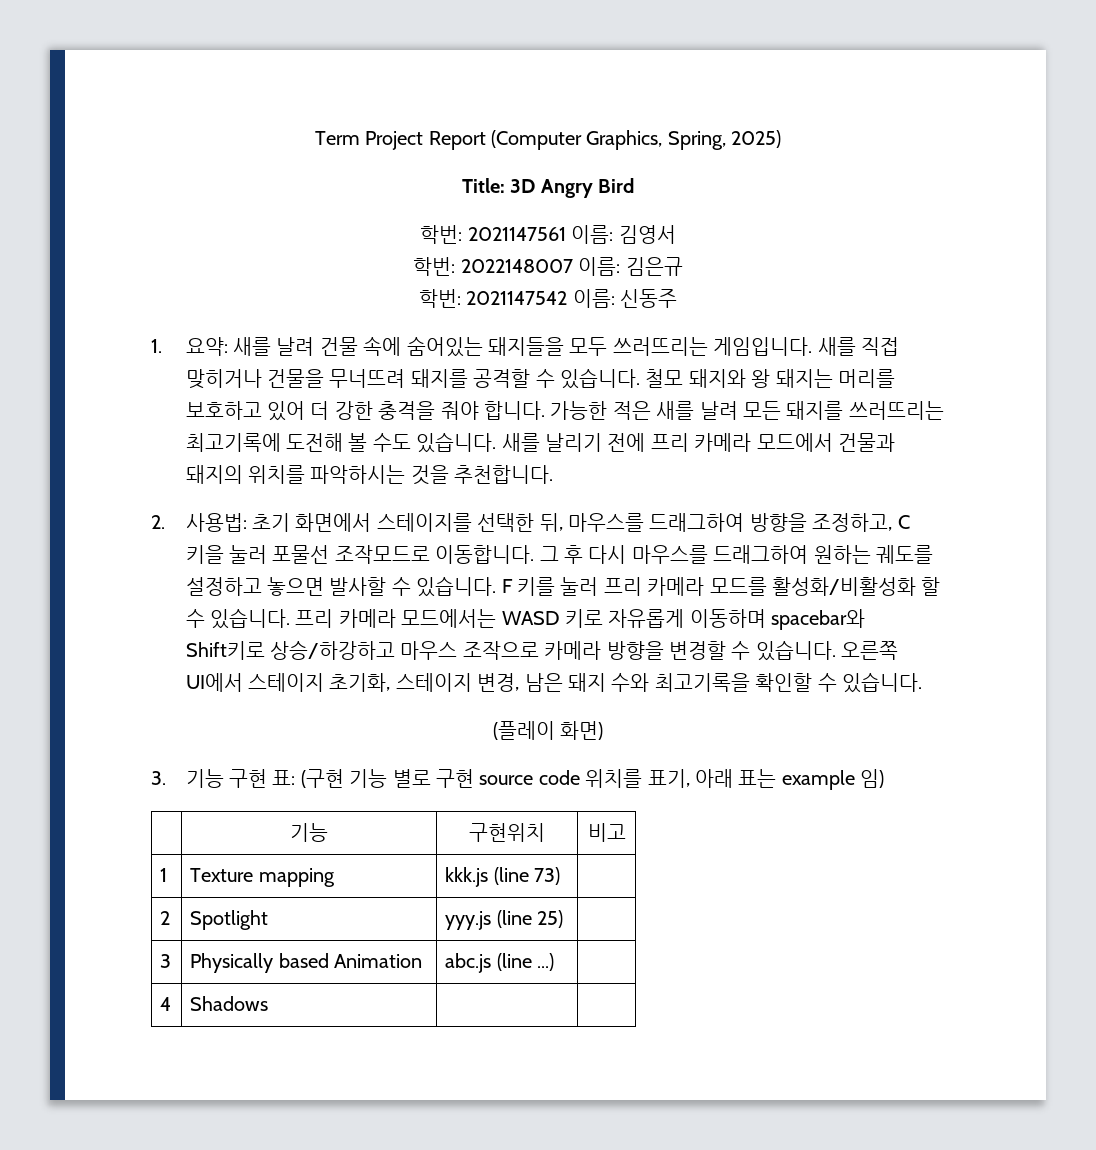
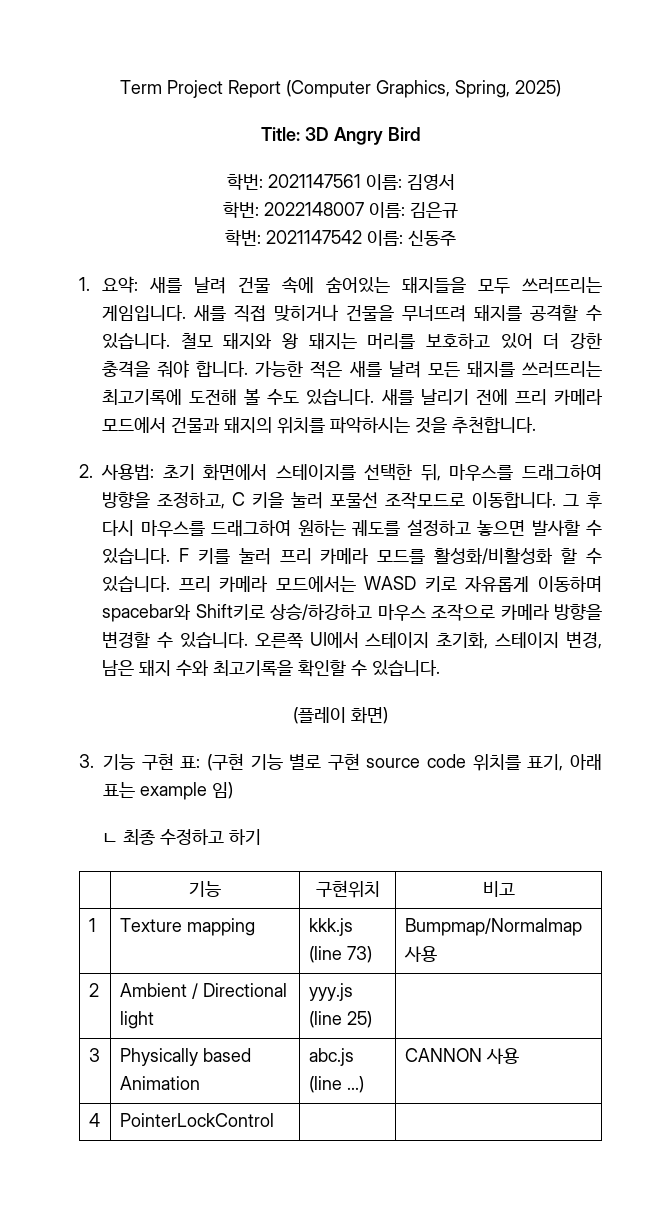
(885, 778) none -> [102,829,262,845] // ㄴ 최종 수정하고 하기
(561, 876) none -> [404,918,582,936] [403,946,437,962] Bumpmap/Normalmap 사용
[190,910,269,930] Spotlight -> [119,983,287,999] [119,1011,154,1029] Ambient / Directional light
(555, 962) none -> [404,1048,519,1064] CANNON 사용
[190,996,269,1011] Shadows -> [119,1113,274,1127] PointerLockControl

